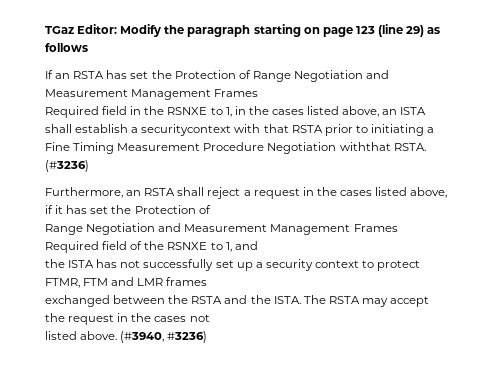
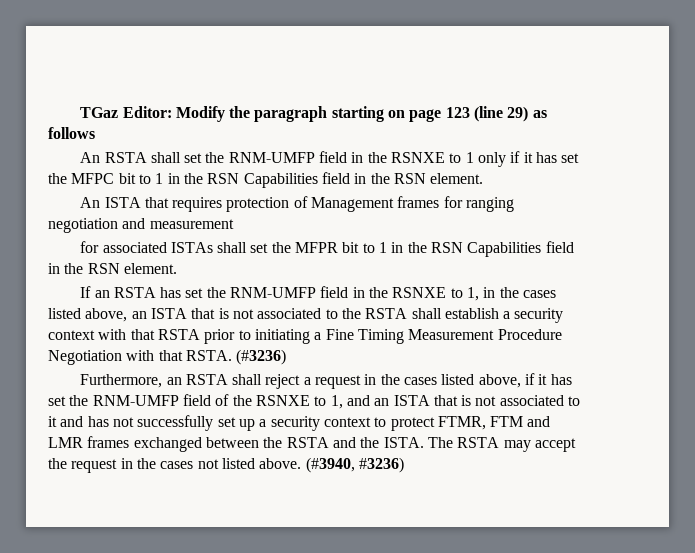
(88, 47) none -> [80,151,580,167] [48,172,484,188] [80,196,515,212] [48,218,234,233] [80,241,574,257] [48,263,177,274] // An RSTA shall set the RNM-UMFP field in the RSNXE to 1 only if it has set the MFPC bit to 1 in the RSN Capabilities field in the RSN element. // An ISTA that requires protection of Management frames for ranging negotiation and measurement // for associated ISTAs shall set the MFPR bit to 1 in the RSN Capabilities field in the RSN element.
[174,70,390,82] [45,89,259,100] [45,106,99,118] Protection of Range Negotiation and Measurement Management Frames // Required -> [230,287,317,298] RNM-UMFP
(427, 111) none -> [191,308,408,319] that is not associated to the RSTA
[141,124,232,136] securitycontext -> [514,308,564,323] [48,330,95,340] security context
[339,142,391,151] withthat -> [126,350,183,361] with that
[134,205,211,214] [45,223,398,235] [45,241,99,253] Protection of // Range Negotiation and Measurement Management Frames Required -> [92,395,179,406] RNM-UMFP
[45,259,95,268] // the ISTA -> [374,395,581,406] [48,416,84,427] an ISTA that is not associated to it and
(208, 281) // -> (130, 442) none
(210, 318) // -> (219, 464) none

